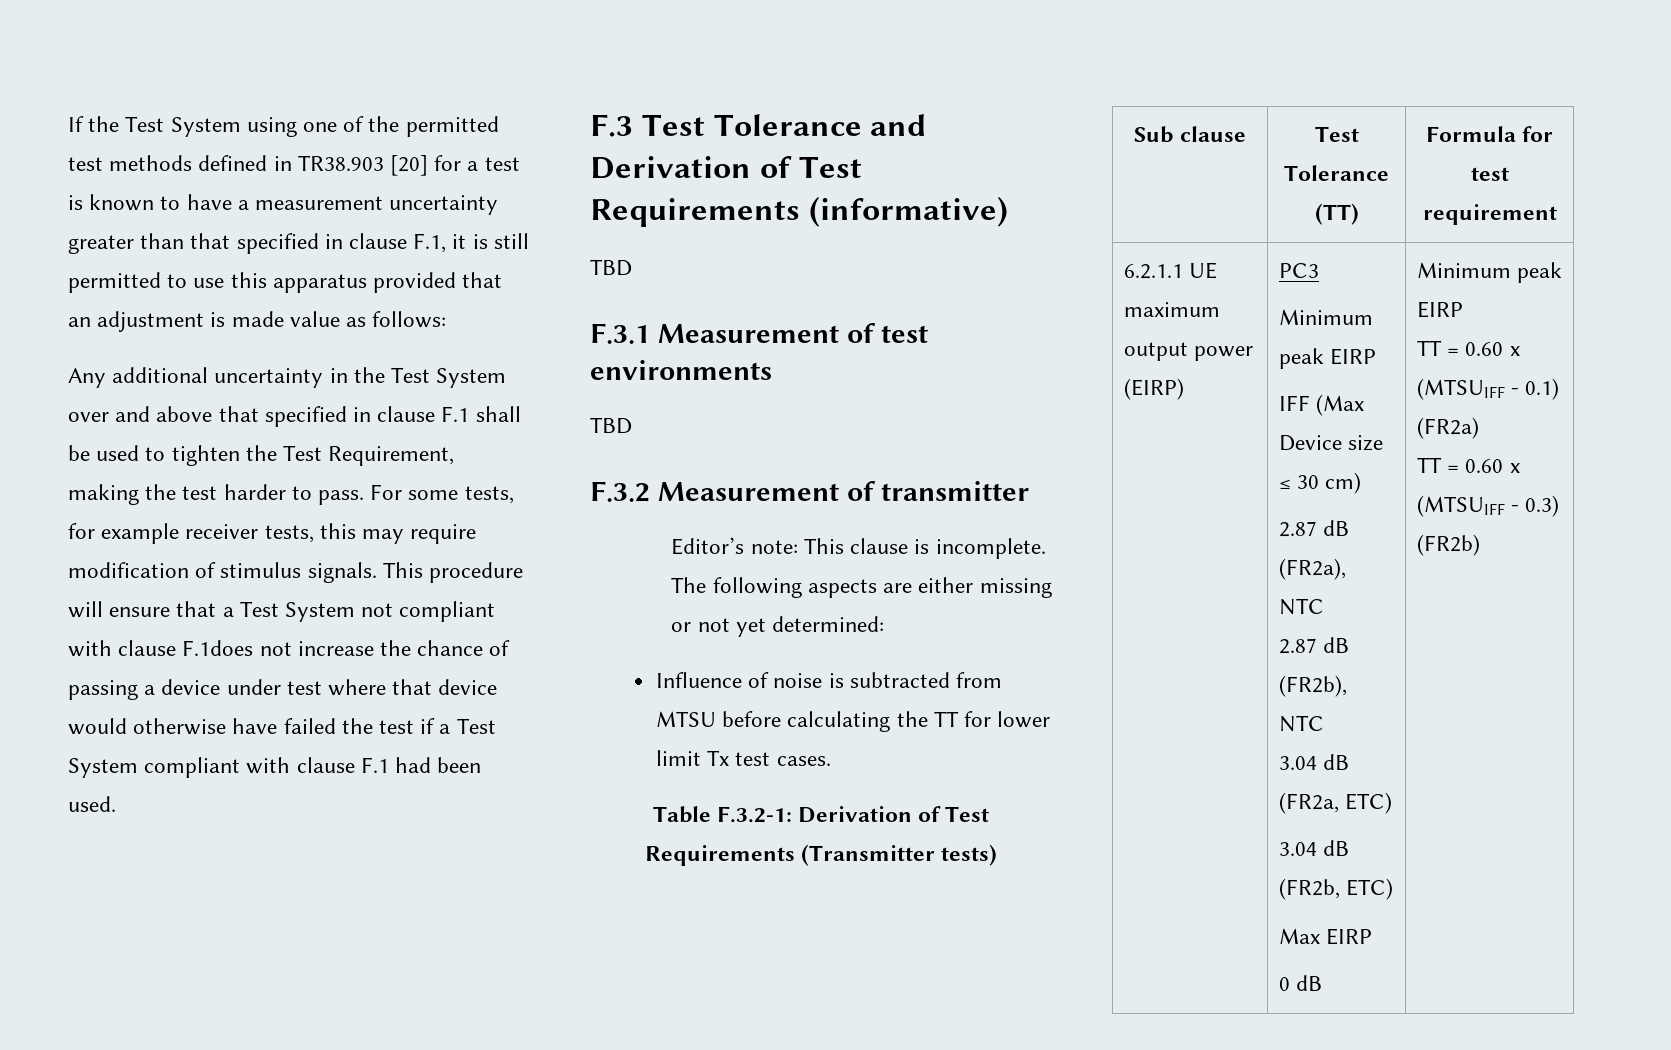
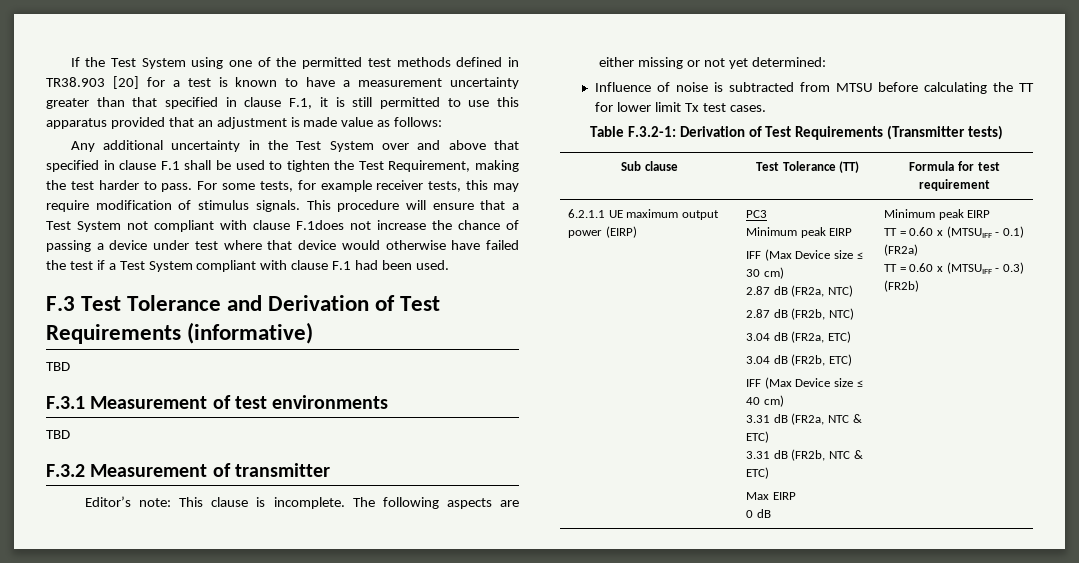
[1278,558,1346,580] [1278,598,1324,615] [1278,637,1350,654] [1278,675,1347,697] [1278,715,1324,732] (FR2a), NTC // 2.87 dB (FR2b), NTC -> [791,285,853,297] [746,308,854,320] (FR2a, NTC) // 2.87 dB (FR2b, NTC)
(1394, 889) none -> [746,377,863,389] [746,395,784,407] [746,413,862,425] [746,431,770,443] [746,449,863,461] [746,467,770,479] // IFF (Max Device size ≤ 40 cm) // 3.31 dB (FR2a, NTC & ETC) // 3.31 dB (FR2b, NTC & ETC)

